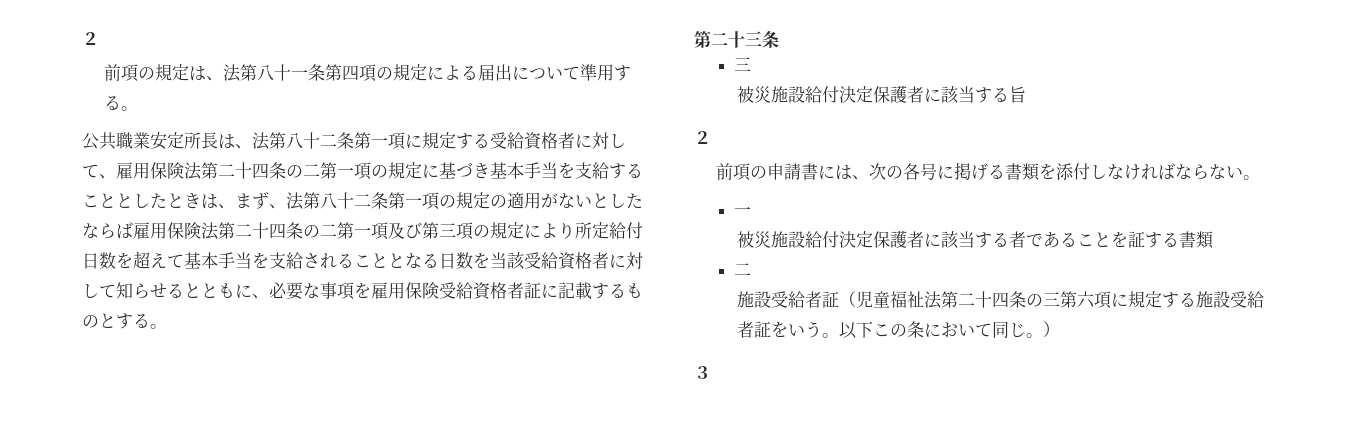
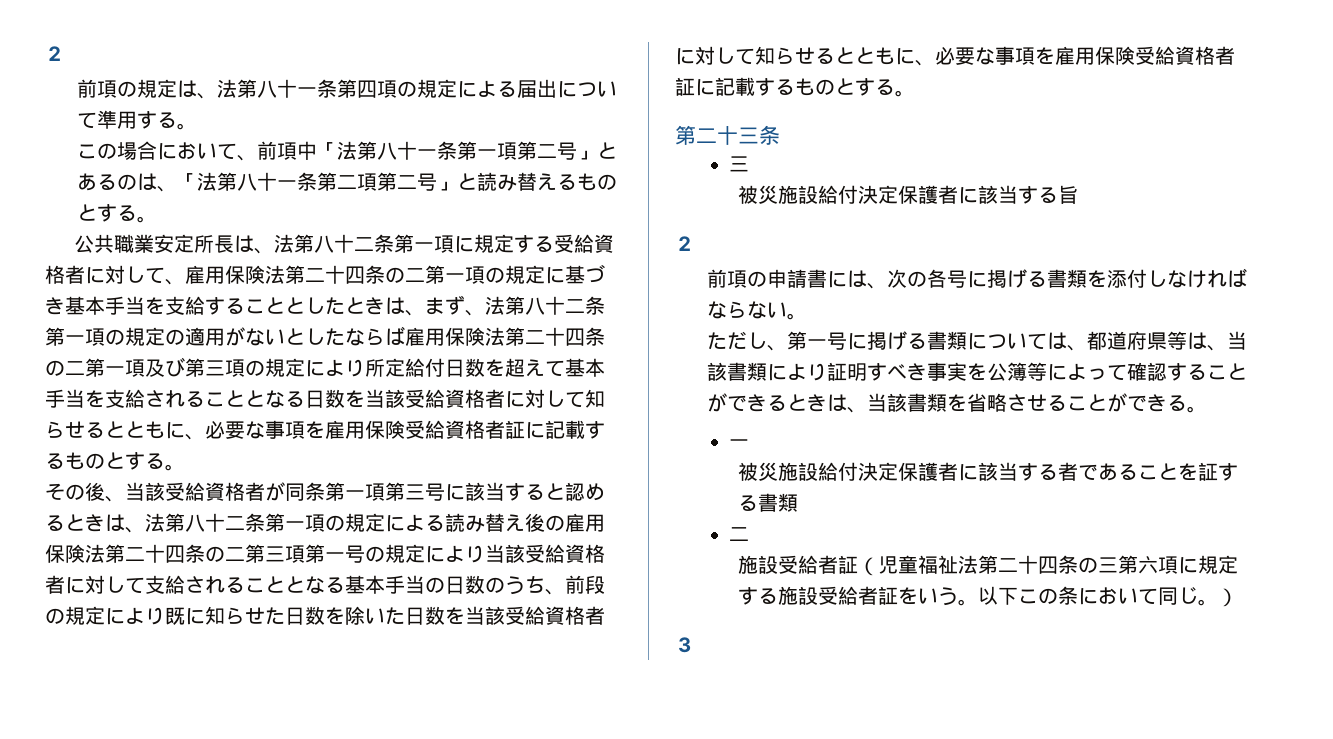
(138, 108) none -> [76,141,617,161] [76,172,617,192] [76,204,157,223] // この場合において、前項中「法第八十一条第一項第二号」とあるのは、「法第八十一条第二項第二号」と読み替えるものとする。
(167, 326) none -> [45,482,605,502] [45,513,605,533] [45,544,605,563] [45,575,605,595] [45,606,605,625] [675,46,1235,66] [675,77,915,97] // その後、当該受給資格者が同条第一項第三号に該当すると認めるときは、法第八十二条第一項の規定による読み替え後の雇用保険法第二十四条の二第三項第一号の規定により当該受給資格者に対して支給されることとなる基本手当の日数のうち、前段の規定により既に知らせた日数を除いた日数を当該受給資格者に対して知らせるとともに、必要な事項を雇用保険受給資格者証に記載するものとする。
(1260, 177) none -> [706,331,1247,351] [706,362,1247,381] [706,393,1207,413] // ただし、第一号に掲げる書類については、都道府県等は、当該書類により証明すべき事実を公簿等によって確認することができるときは、当該書類を省略させることができる。

